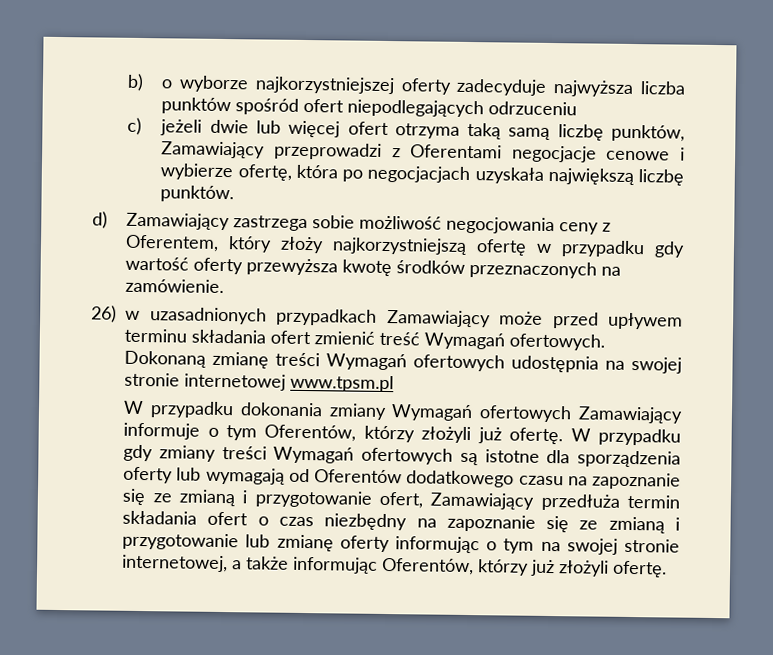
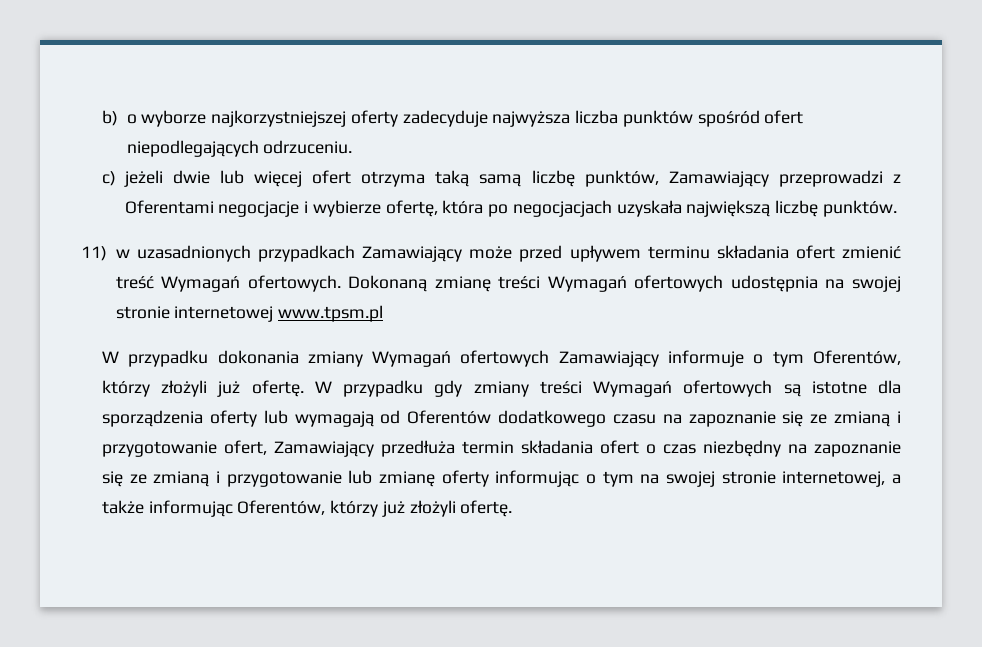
[488,101,578,116] odrzuceniu -> [263,140,353,154] odrzuceniu.
[606,150,671,161] cenowe -> (300, 209) none
[92,211,612,235] [125,234,685,258] [125,256,622,279] [125,278,225,294] [91,305,117,323] d) Zamawiający zastrzega sobie możliwość negocjowania ceny z Oferentem, który złoży najkorzystniejszą ofertę w przypadku gdy wartość oferty przewyższa kwotę środków przeznaczonych na zamówienie. // 26) -> [81,246,107,261] 11)

